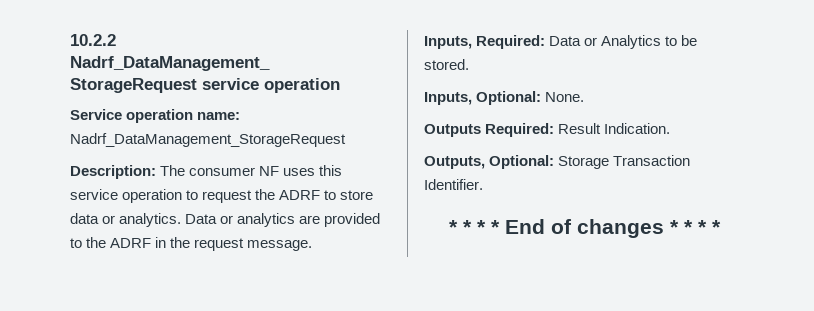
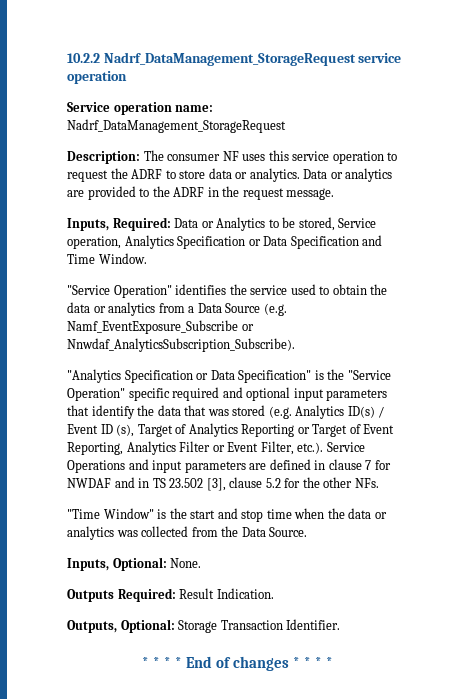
[424,59,469,70] stored. -> [298,217,377,231] [67,235,383,249] [67,253,147,264] [67,284,388,298] [67,302,287,316] [67,320,254,334] [67,338,295,352] [67,369,391,383] [67,387,388,401] [67,405,385,419] [67,423,395,437] [67,441,365,455] [67,459,391,473] [67,477,379,491] [67,508,387,522] [67,526,308,540] stored, Service operation, Analytics Specification or Data Specification and Time Window. // "Service Operation" identifies the service used to obtain the data or analytics from a Data Source (e.g. Namf_EventExposure_Subscribe or Nnwdaf_AnalyticsSubscription_Subscribe). // "Analytics Specification or Data Specification" is the "Service Operation" specific required and optional input parameters that identify the data that was stored (e.g. Analytics ID(s) / Event ID (s), Target of Analytics Reporting or Target of Event Reporting, Analytics Filter or Event Filter, etc.). Service Operations and input parameters are defined in clause 7 for NWDAF and in TS 23.502 [3], clause 5.2 for the other NFs. // "Time Window" is the start and stop time when the data or analytics was collected from the Data Source.

